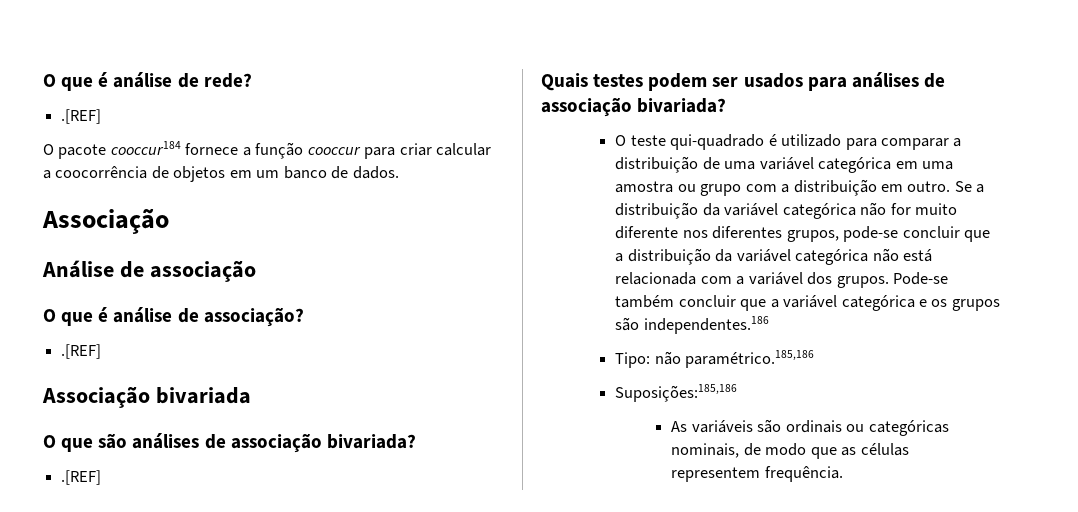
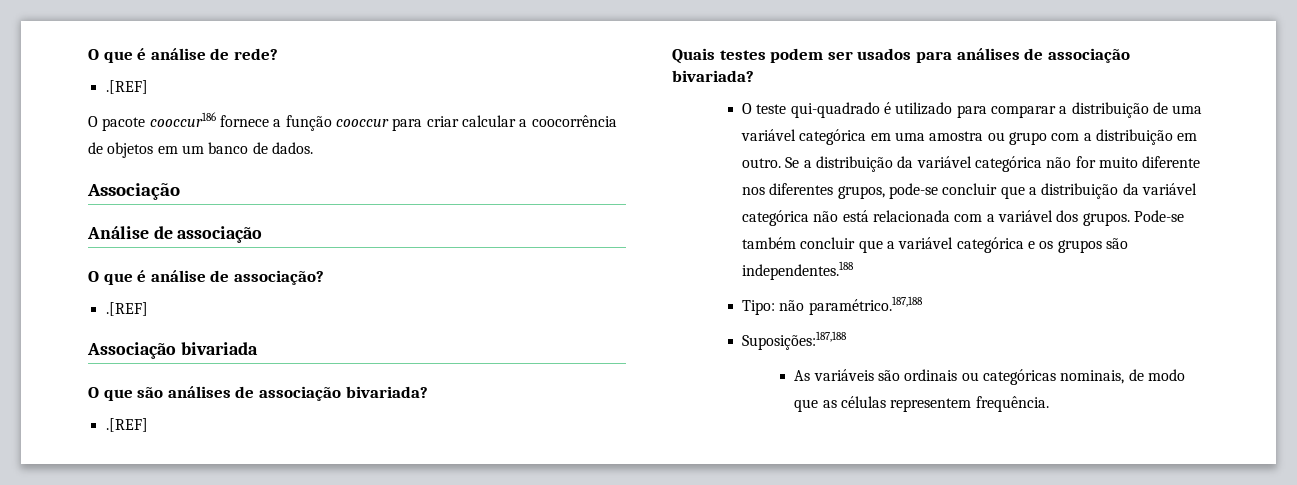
[110,141,181,155] cooccur184 -> [149,112,216,127] cooccur186
[643,316,769,334] independentes.186 -> [741,261,854,280] independentes.188
[685,350,815,368] [615,384,738,402] paramétrico.185,186 // Suposições:185,186 -> [808,296,923,315] [741,331,847,350] paramétrico.187,188 // Suposições:187,188

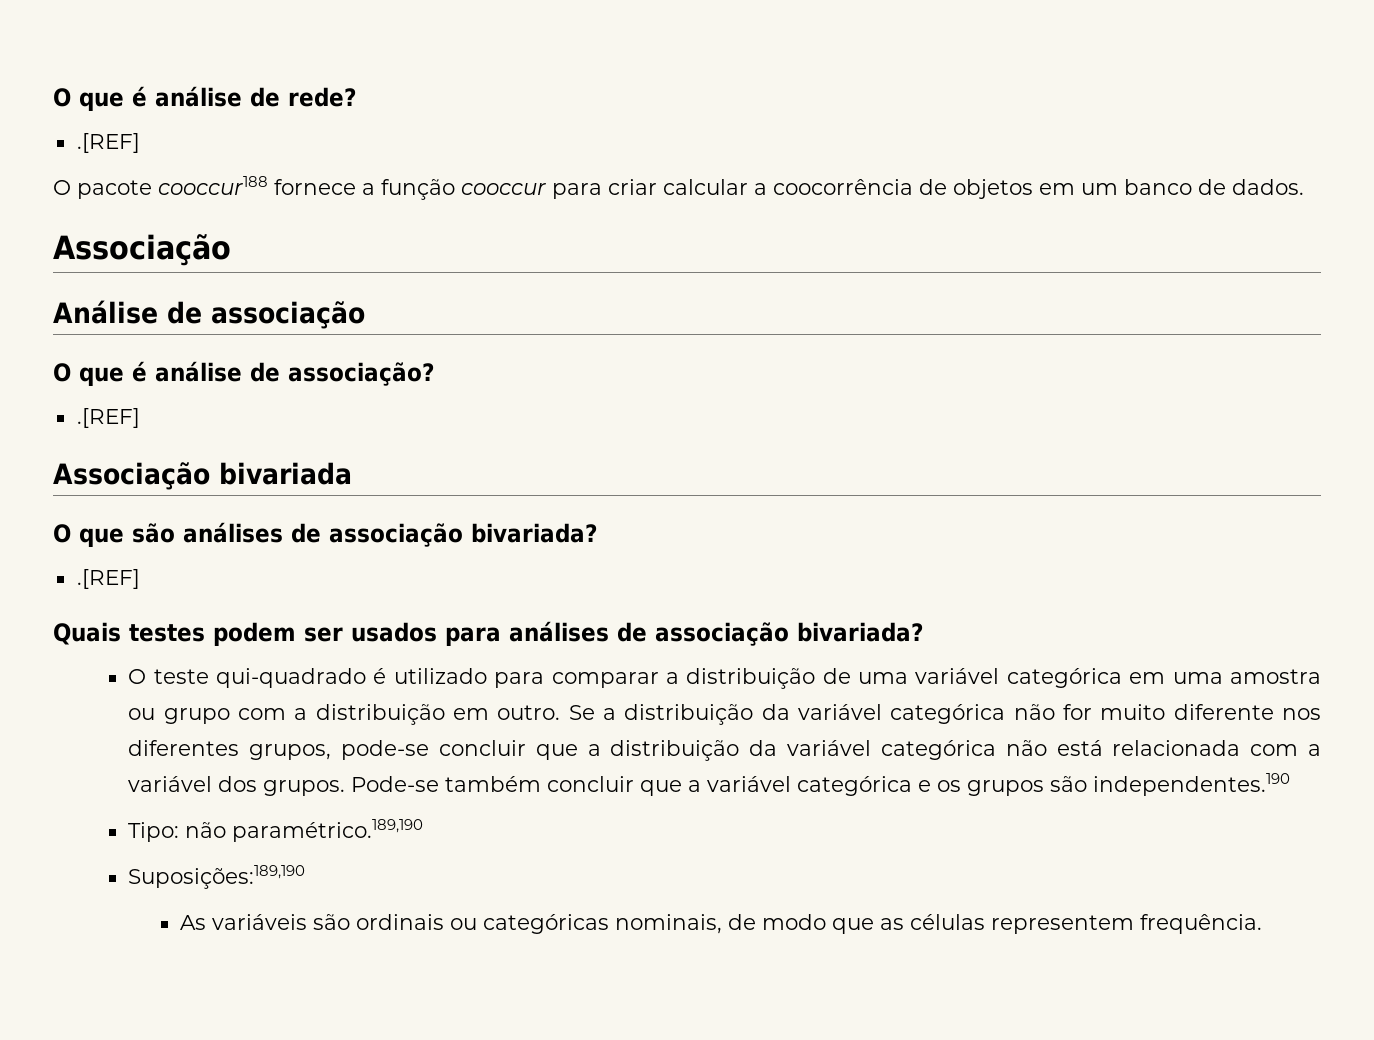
[149,112,216,127] cooccur186 -> [158,176,268,195] cooccur188
[741,261,854,280] independentes.188 -> [1093,773,1291,796] independentes.190
[808,296,923,315] [741,331,847,350] paramétrico.187,188 // Suposições:187,188 -> [232,819,424,842] [128,865,306,889] paramétrico.189,190 // Suposições:189,190

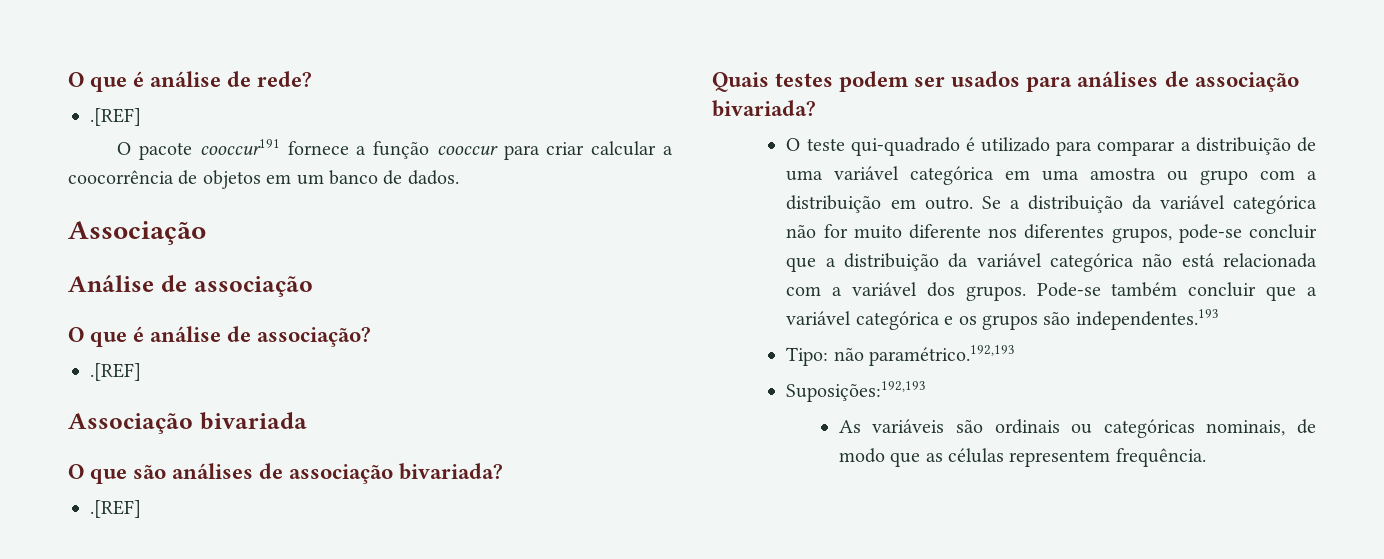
[158,176,268,195] cooccur188 -> [199,139,280,155] cooccur191
[1093,773,1291,796] independentes.190 -> [1075,309,1219,330] independentes.193
[232,819,424,842] [128,865,306,889] paramétrico.189,190 // Suposições:189,190 -> [869,345,1016,366] [786,381,927,402] paramétrico.192,193 // Suposições:192,193

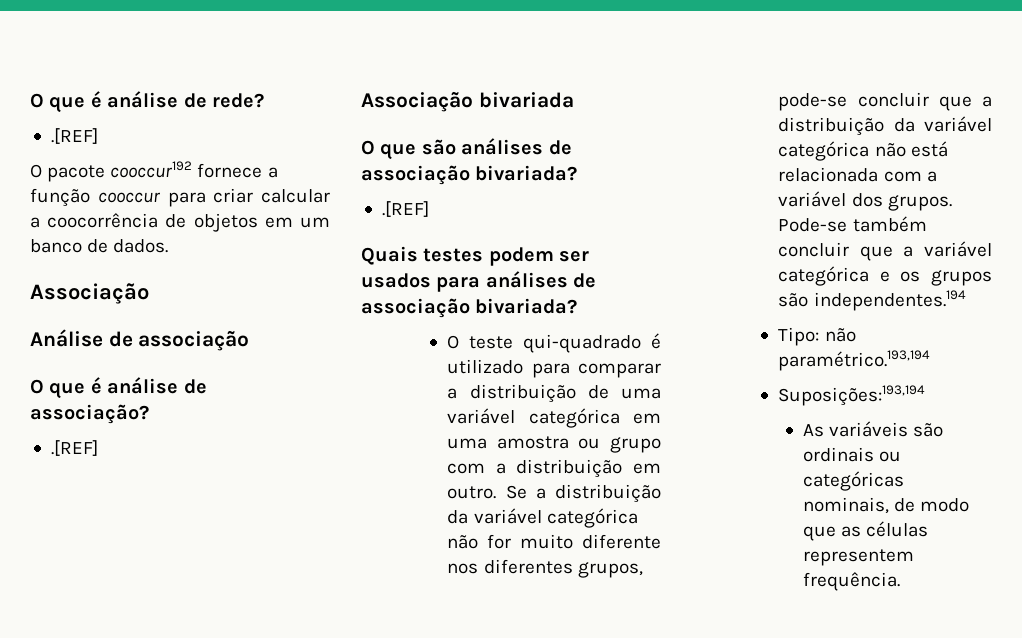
[199,139,280,155] cooccur191 -> [110,161,193,178] cooccur192
[1075,309,1219,330] independentes.193 -> [813,290,966,311] independentes.194
[869,345,1016,366] [786,381,927,402] paramétrico.192,193 // Suposições:192,193 -> [778,350,931,371] [778,385,926,406] paramétrico.193,194 // Suposições:193,194

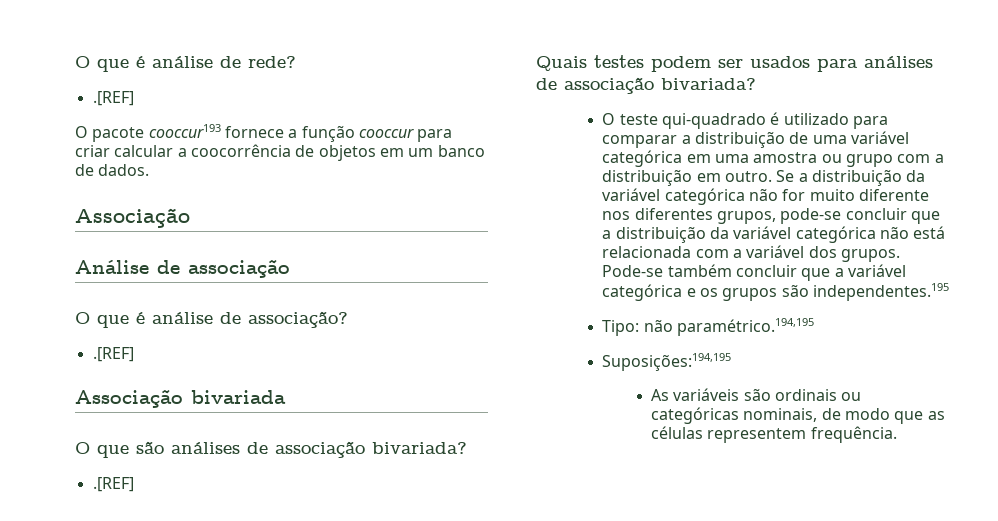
[110,161,193,178] cooccur192 -> [148,124,221,138] cooccur193
[813,290,966,311] independentes.194 -> [812,283,949,301] independentes.195
[778,350,931,371] [778,385,926,406] paramétrico.193,194 // Suposições:193,194 -> [676,318,814,336] [602,353,732,371] paramétrico.194,195 // Suposições:194,195

